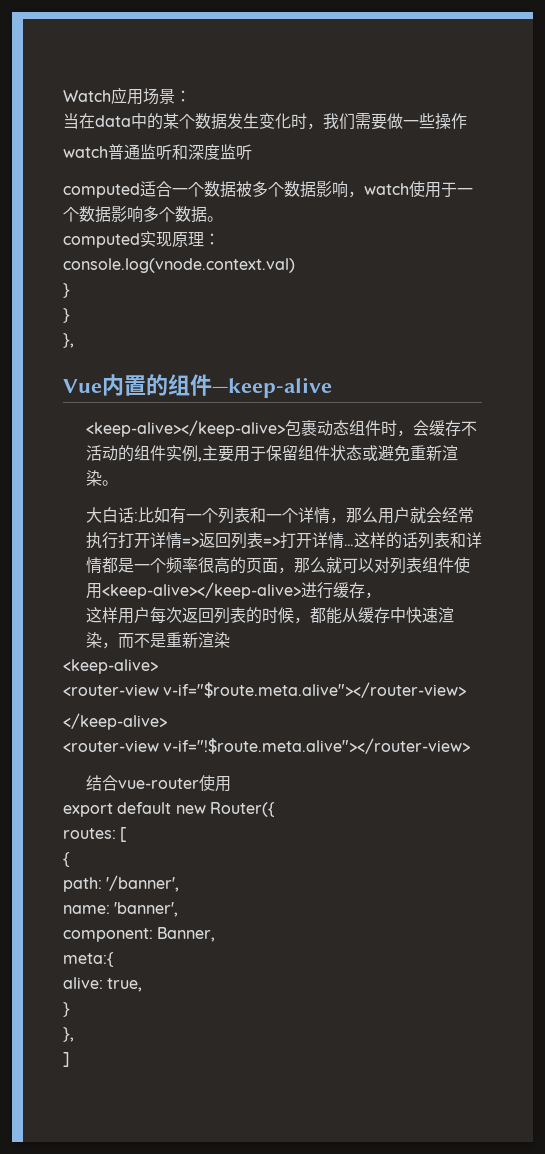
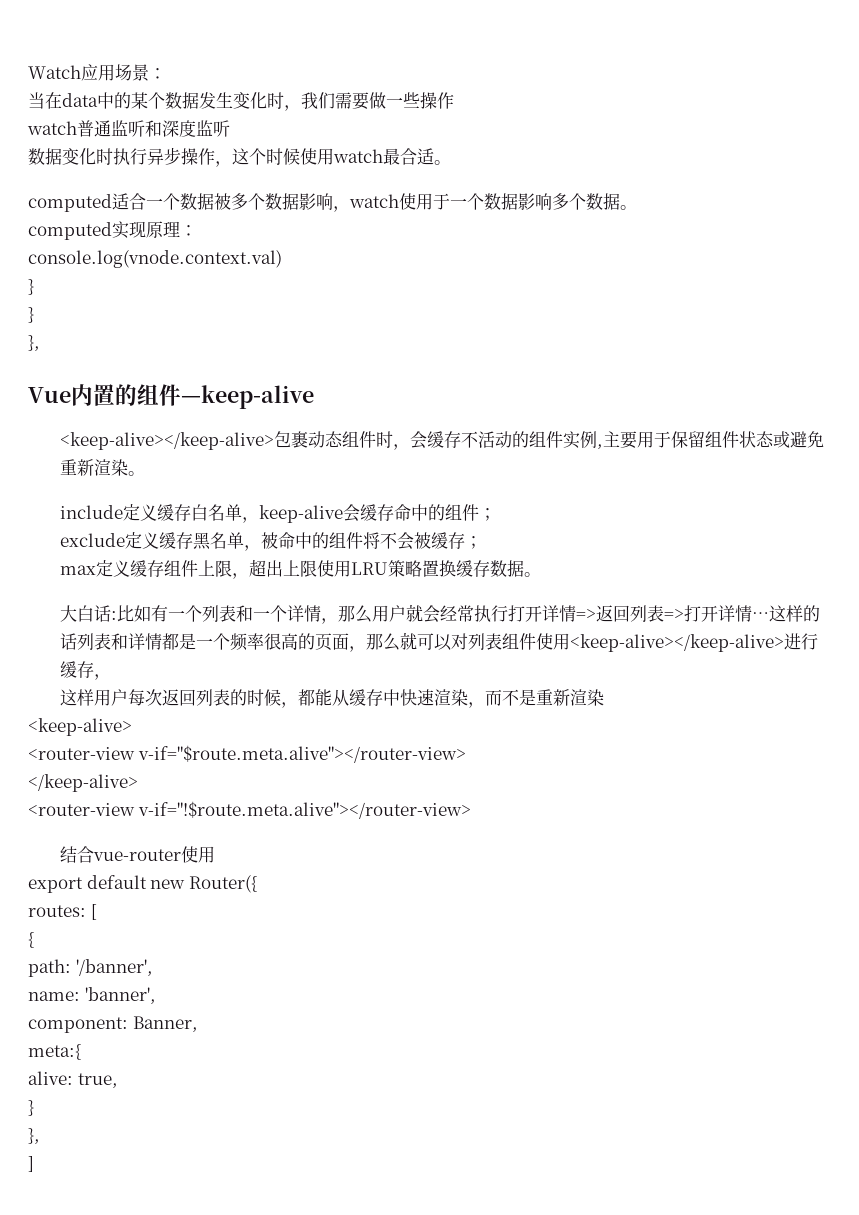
(252, 152) none -> [28,147,451,167] // 数据变化时执行异步操作，这个时候使用watch最合适。
(118, 483) none -> [59,504,496,523] [59,532,482,551] [59,559,541,579] // include定义缓存白名单，keep-alive会缓存命中的组件； // exclude定义缓存黑名单，被命中的组件将不会被缓存； // max定义缓存组件上限，超出上限使用LRU策略置换缓存数据。

